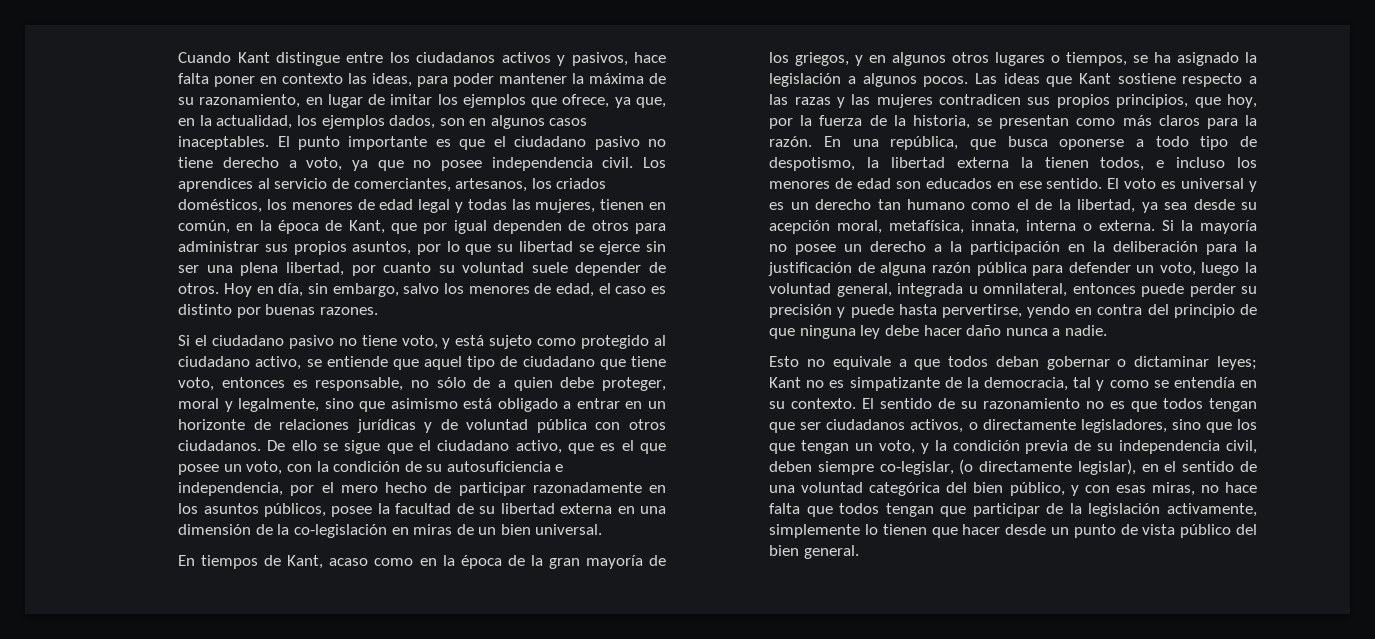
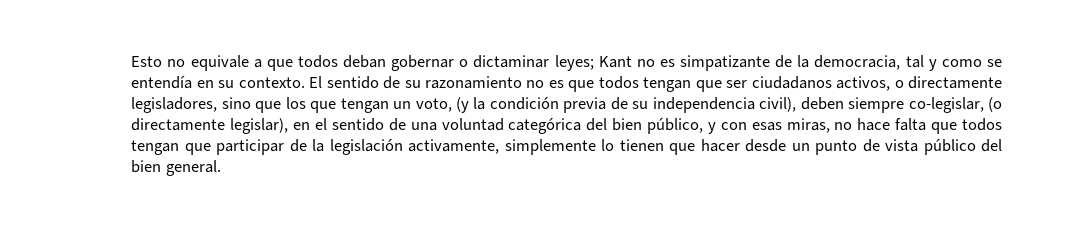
[178,52,666,66] [178,73,666,87] [178,94,667,108] [178,115,588,129] [178,136,666,150] [178,157,666,171] [178,178,607,192] [178,199,666,213] [178,220,666,234] [178,241,666,255] [178,262,666,276] [178,283,666,297] [178,304,378,318] [178,335,666,349] [178,356,666,370] [178,377,666,391] [178,398,666,412] [178,419,667,433] [178,440,667,454] [178,461,564,475] [178,482,666,496] [178,503,667,517] [178,524,603,538] [178,555,667,569] [769,52,1257,66] [769,73,1257,87] [769,94,1257,108] [769,115,1257,129] [769,136,1257,150] [769,157,1257,171] [769,178,1257,192] [769,199,1257,213] [769,220,1257,234] [769,241,1257,255] [768,262,1257,276] [769,283,1257,297] [769,304,1257,318] [769,325,1107,339] Cuando Kant distingue entre los ciudadanos activos y pasivos, hace falta poner en contexto las ideas, para poder mantener la máxima de su razonamiento, en lugar de imitar los ejemplos que ofrece, ya que, en la actualidad, los ejemplos dados, son en algunos casos inaceptables. El punto importante es que el ciudadano pasivo no tiene derecho a voto, ya que no posee independencia civil. Los aprendices al servicio de comerciantes, artesanos, los criados domésticos, los menores de edad legal y todas las mujeres, tienen en común, en la época de Kant, que por igual dependen de otros para administrar sus propios asuntos, por lo que su libertad se ejerce sin ser una plena libertad, por cuanto su voluntad suele depender de otros. Hoy en día, sin embargo, salvo los menores de edad, el caso es distinto por buenas razones. // Si el ciudadano pasivo no tiene voto, y está sujeto como protegido al ciudadano activo, se entiende que aquel tipo de ciudadano que tiene voto, entonces es responsable, no sólo de a quien debe proteger, moral y legalmente, sino que asimismo está obligado a entrar en un horizonte de relaciones jurídicas y de voluntad pública con otros ciudadanos. De ello se sigue que el ciudadano activo, que es el que posee un voto, con la condición de su autosuficiencia e independencia, por el mero hecho de participar razonadamente en los asuntos públicos, posee la facultad de su libertad externa en una dimensión de la co-legislación en miras de un bien universal. // En tiempos de Kant, acaso como en la época de la gran mayoría de los griegos, y en algunos otros lugares o tiempos, se ha asignado la legislación a algunos pocos. Las ideas que Kant sostiene respecto a las razas y las mujeres contradicen sus propios principios, que hoy, por la fuerza de la historia, se presentan como más claros para la razón. En una república, que busca oponerse a todo tipo de despotismo, la libertad externa la tienen todos, e incluso los menores de edad son educados en ese sentido. El voto es universal y es un derecho tan humano como el de la libertad, ya sea desde su acepción moral, metafísica, innata, interna o externa. Si la mayoría no posee un derecho a la participación en la deliberación para la justificación de alguna razón pública para defender un voto, luego la voluntad general, integrada u omnilateral, entonces puede perder su precisión y puede hasta pervertirse, yendo en contra del principio de que ninguna ley debe hacer daño nunca a nadie. // -> (131, 61) none
[920,443,929,454] y -> [455,97,469,113] (y
[1226,440,1257,454] civil, -> [759,97,797,112] civil),

